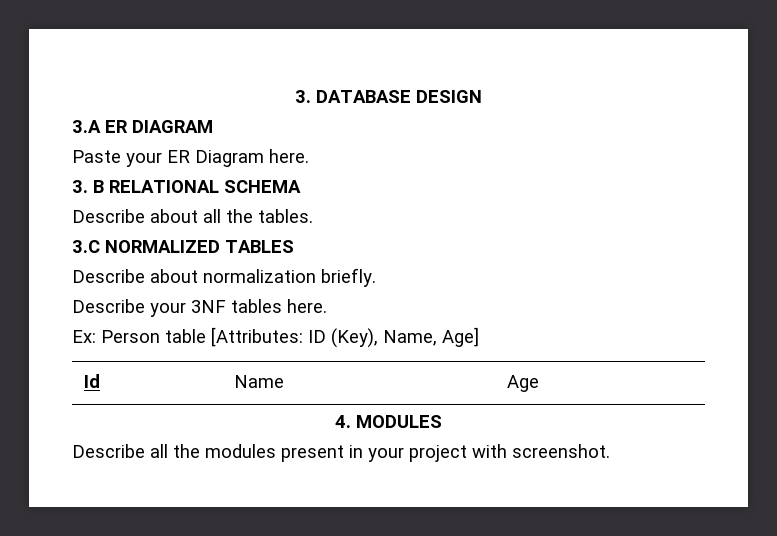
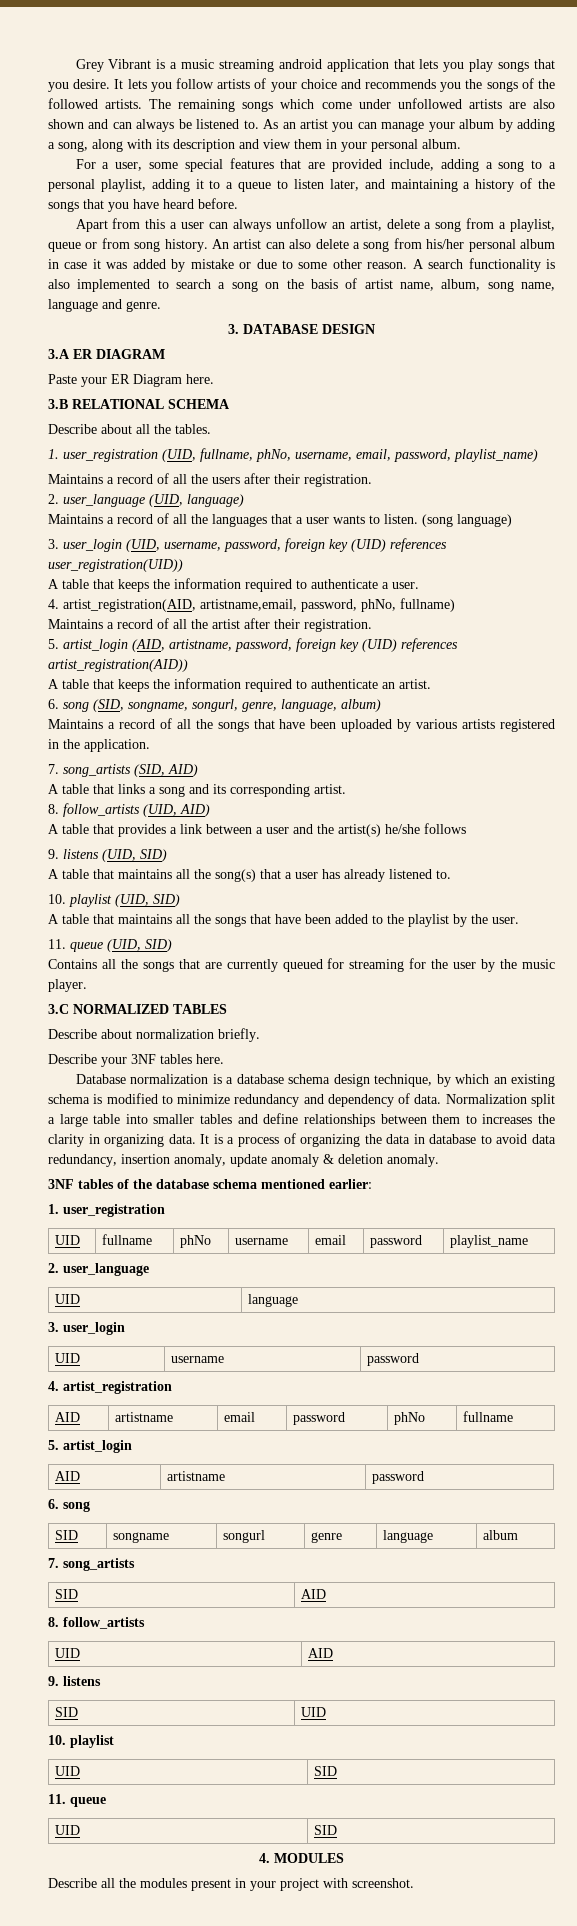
(295, 96) none -> [75,59,555,72] [48,78,555,92] [48,98,555,112] [48,119,555,132] [48,139,461,152] [75,158,556,172] [48,178,556,192] [48,198,238,212] [75,218,555,232] [48,238,555,252] [48,258,555,272] [48,278,555,292] [48,299,161,312] Grey Vibrant is a music streaming android application that lets you play songs that you desire. It lets you follow artists of your choice and recommends you the songs of the followed artists. The remaining songs which come under unfollowed artists are also shown and can always be listened to. As an artist you can manage your album by adding a song, along with its description and view them in your personal album. // For a user, some special features that are provided include, adding a song to a personal playlist, adding it to a queue to listen later, and maintaining a history of the songs that you have heard before. // Apart from this a user can always unfollow an artist, delete a song from a playlist, queue or from song history. An artist can also delete a song from his/her personal album in case it was added by mistake or due to some other reason. A search functionality is also implemented to search a song on the basis of artist name, album, song name, language and genre. //
[72,180,104,193] 3. B -> [48,399,68,409] 3.B
(313, 216) none -> [48,448,538,462] [48,473,372,487] [48,494,244,507] [48,513,512,527] [48,538,447,552] [48,559,183,572] [48,578,419,592] [48,598,455,612] [48,618,372,632] [48,638,458,652] [48,659,188,672] [48,678,431,692] [48,699,381,712] [48,718,555,732] [48,739,150,752] [48,764,198,777] [48,784,346,797] [48,803,210,817] [48,823,466,837] [48,849,167,862] [48,869,451,882] [48,894,180,907] [48,914,519,927] [48,939,172,952] [48,958,555,972] [48,979,87,992] // 1. user_registration (UID, fullname, phNo, username, email, password, playlist_name) // Maintains a record of all the users after their registration. // 2. user_language (UID, language) // Maintains a record of all the languages that a user wants to listen. (song language) // 3. user_login (UID, username, password, foreign key (UID) references user_registration(UID)) // A table that keeps the information required to authenticate a user. // 4. artist_registration(AID, artistname,email, password, phNo, fullname) // Maintains a record of all the artist after their registration. // 5. artist_login (AID, artistname, password, foreign key (UID) references artist_registration(AID)) // A table that keeps the information required to authenticate an artist. // 6. song (SID, songname, songurl, genre, language, album) // Maintains a record of all the songs that have been uploaded by various artists registered in the application. // 7. song_artists (SID, AID) // A table that links a song and its corresponding artist. // 8. follow_artists (UID, AID) // A table that provides a link between a user and the artist(s) he/she follows // 9. listens (UID, SID) // A table that maintains all the song(s) that a user has already listened to. // 10. playlist (UID, SID) // A table that maintains all the songs that have been added to the playlist by the user. // 11. queue (UID, SID) // Contains all the songs that are currently queued for streaming for the user by the music player.
[72,327,479,348] [84,374,101,388] [234,375,285,388] [507,375,540,392] Ex: Person table [Attributes: ID (Key), Name, Age] // Id | Name | Age -> [75,1074,555,1087] [48,1093,555,1107] [48,1113,556,1127] [48,1133,556,1147] [48,1154,439,1167] [48,1179,372,1189] [48,1204,165,1217] [55,1235,81,1245] [102,1234,153,1245] [180,1235,212,1248] [235,1238,289,1245] [315,1235,347,1245] [370,1235,423,1248] [450,1235,529,1248] [48,1263,149,1276] [55,1294,81,1304] [248,1294,299,1307] [48,1322,125,1335] [55,1353,81,1363] [171,1356,225,1363] [367,1353,420,1366] [48,1381,172,1394] [55,1412,81,1422] [115,1412,174,1422] [224,1412,256,1422] [293,1412,346,1425] [394,1412,426,1425] [463,1411,514,1422] [48,1440,132,1453] [55,1471,81,1481] [167,1471,226,1481] [372,1471,425,1484] [48,1499,90,1512] [55,1530,79,1540] [113,1532,170,1543] [223,1530,266,1543] [311,1532,343,1543] [383,1530,434,1543] [483,1530,519,1540] [48,1558,135,1571] [55,1589,79,1599] [301,1589,327,1599] [48,1617,145,1629] [55,1648,81,1658] [308,1648,334,1658] [48,1676,101,1686] [55,1707,79,1717] [301,1707,327,1717] [48,1735,114,1748] [55,1766,81,1776] [314,1766,338,1776] [48,1794,106,1807] [55,1825,81,1835] [314,1825,338,1835] Database normalization is a database schema design technique, by which an existing schema is modified to minimize redundancy and dependency of data. Normalization split a large table into smaller tables and define relationships between them to increases the clarity in organizing data. It is a process of organizing the data in database to avoid data redundancy, insertion anomaly, update anomaly & deletion anomaly. // 3NF tables of the database schema mentioned earlier: // 1. user_registration // UID | fullname | phNo | username | email | password | playlist_name // 2. user_language // UID | language // 3. user_login // UID | username | password // 4. artist_registration // AID | artistname | email | password | phNo | fullname // 5. artist_login // AID | artistname | password // 6. song // SID | songname | songurl | genre | language | album // 7. song_artists // SID | AID // 8. follow_artists // UID | AID // 9. listens // SID | UID // 10. playlist // UID | SID // 11. queue // UID | SID

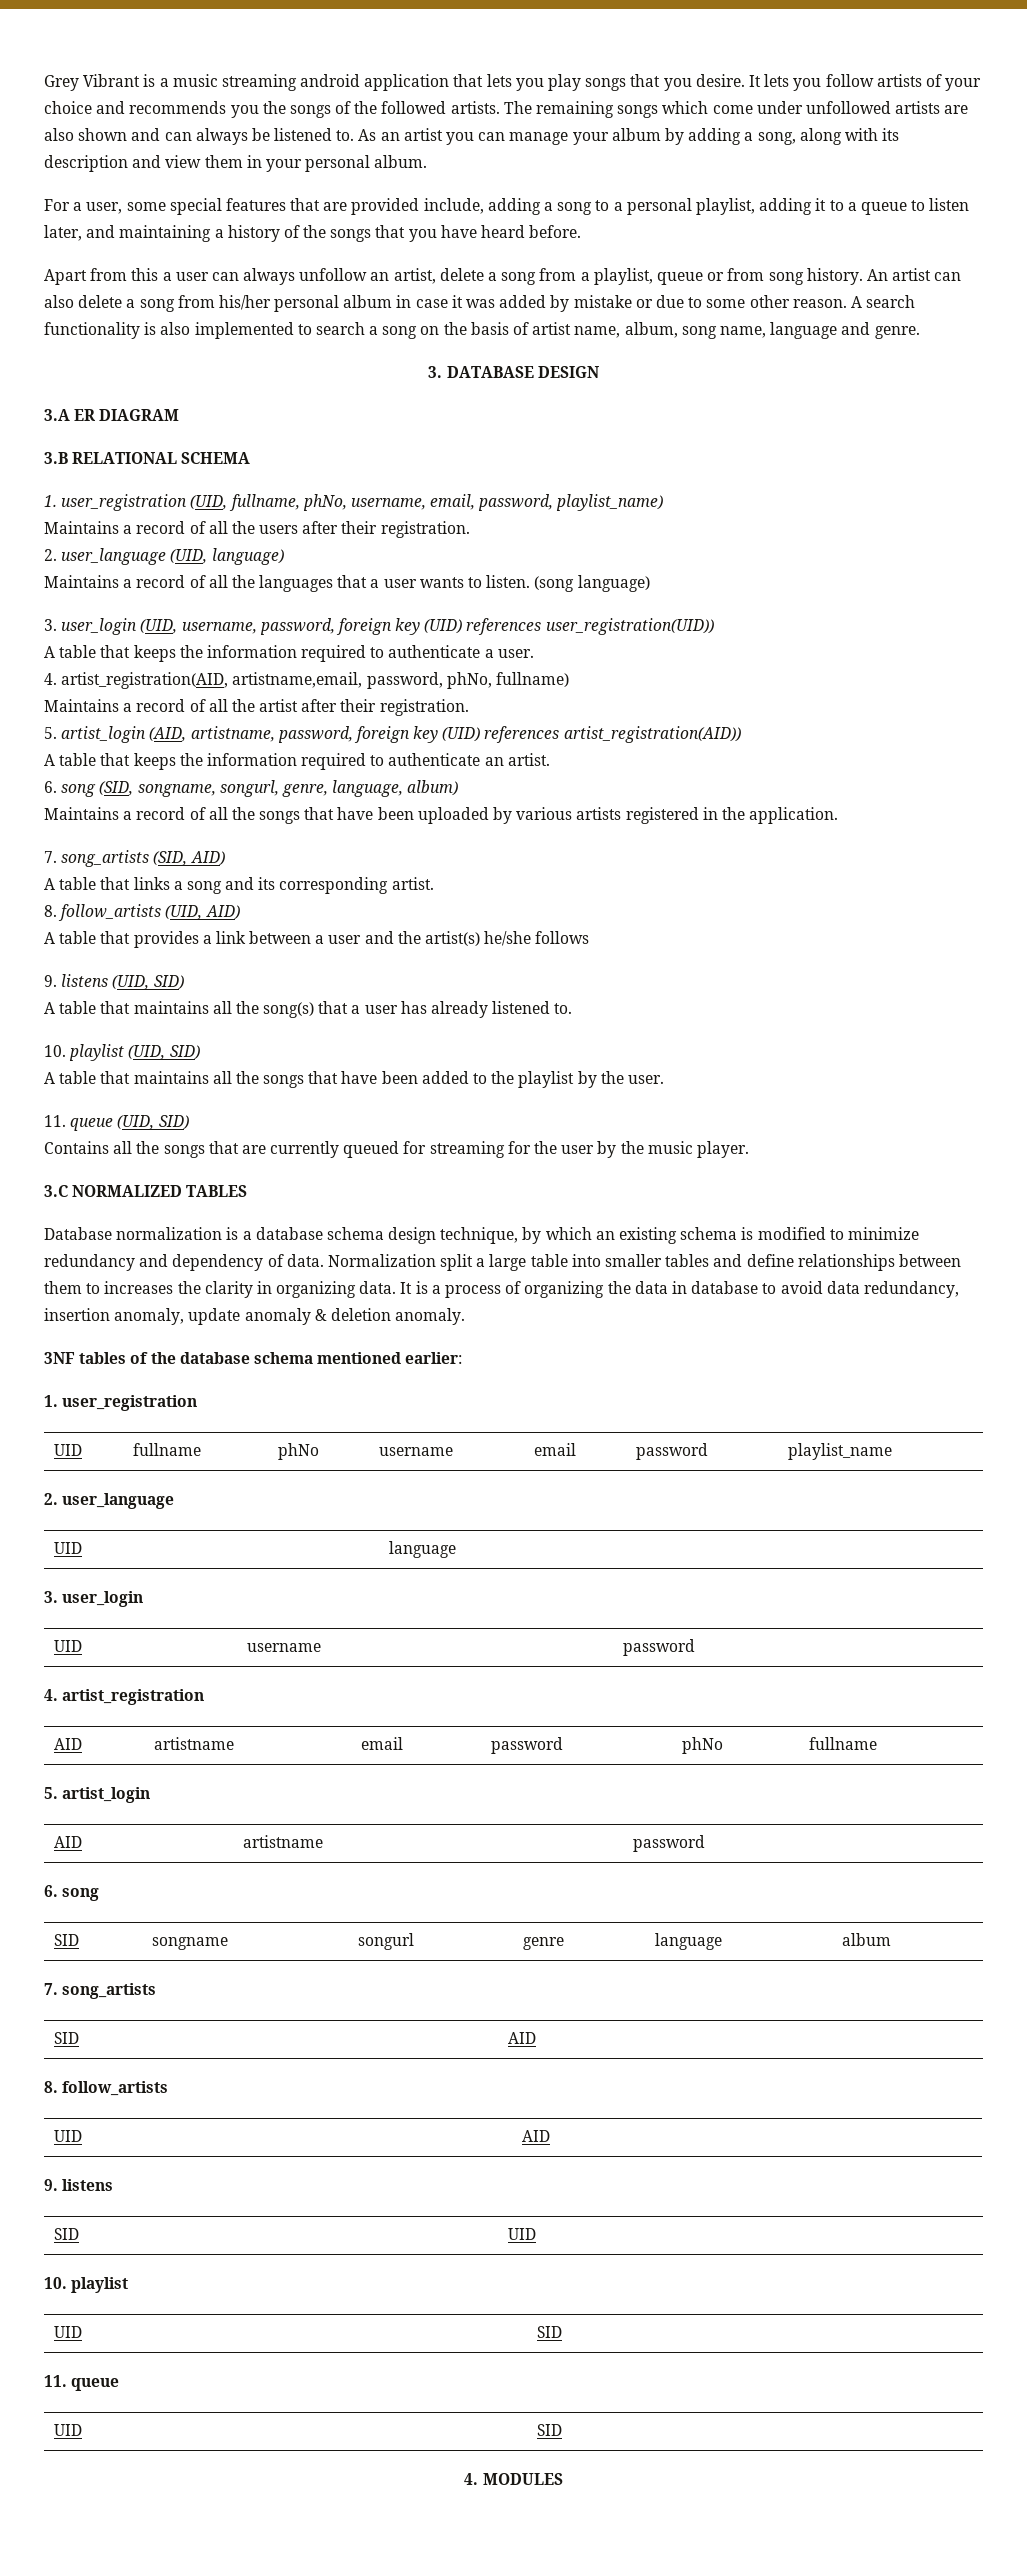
[48,374,214,387] [48,399,230,409] [48,424,211,434] Paste your ER Diagram here. // 3.B RELATIONAL SCHEMA // Describe about all the tables. -> [44,452,251,464] 3.B RELATIONAL SCHEMA
[48,1028,260,1042] [48,1054,224,1067] // Describe about normalization briefly. // Describe your 3NF tables here. -> (248, 1191) none
[48,1878,414,1891] // Describe all the modules present in your project with screenshot. -> (563, 2479) none

